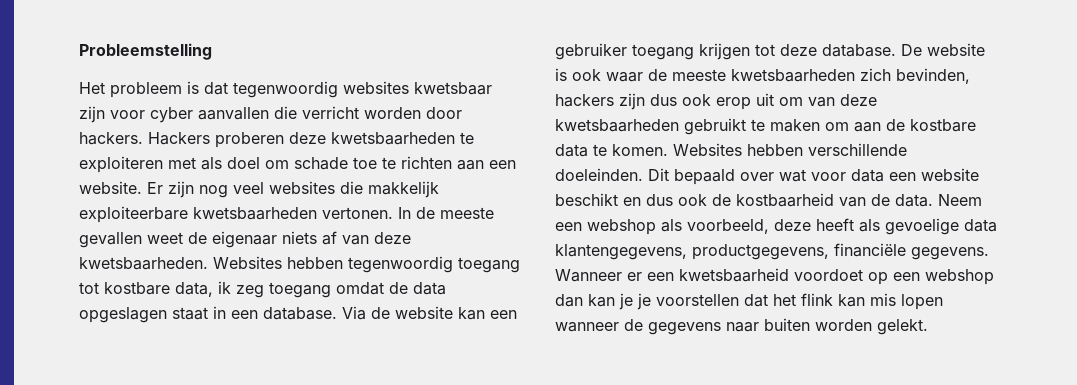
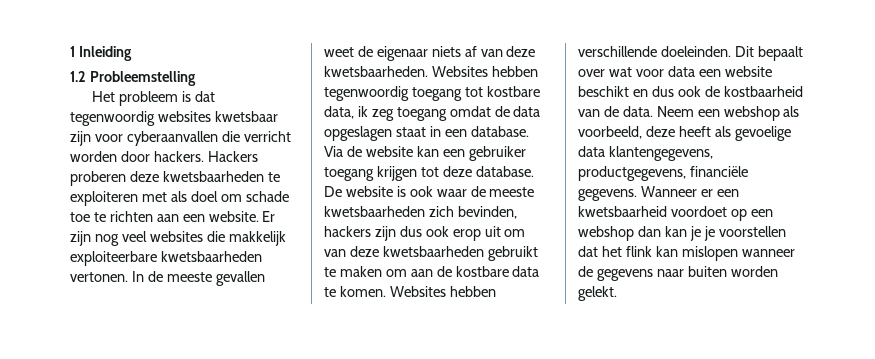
(79, 51) none -> [70,46,132,61] [70,71,86,82] 1 Inleiding // 1.2
[150,107,269,123] cyber aanvallen -> [126,131,218,146] cyberaanvallen
[674,169,735,185] bepaald -> [757,46,803,61] bepaalt
[870,293,943,310] mis lopen -> [681,246,738,261] mislopen

